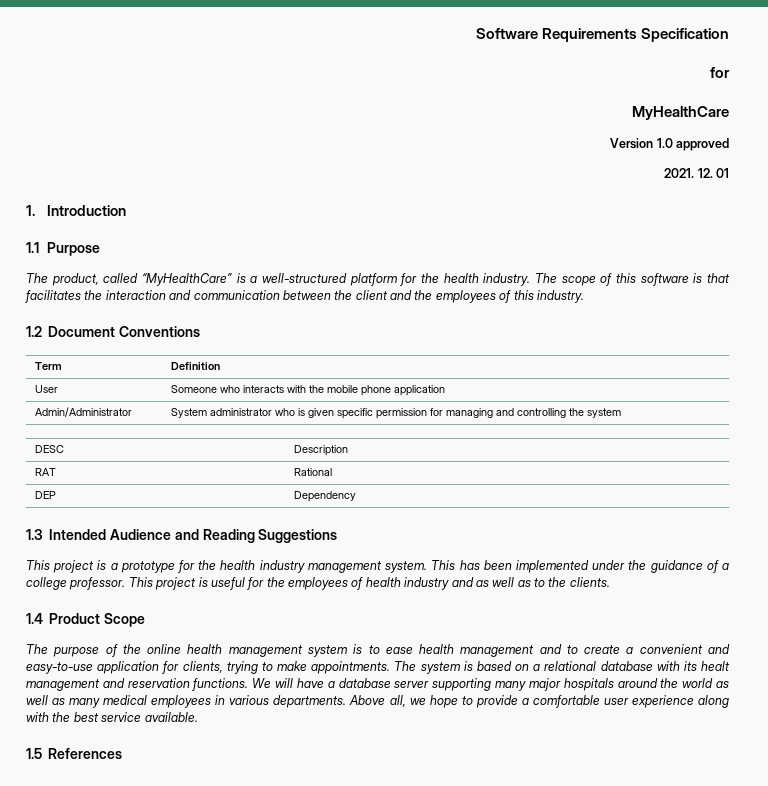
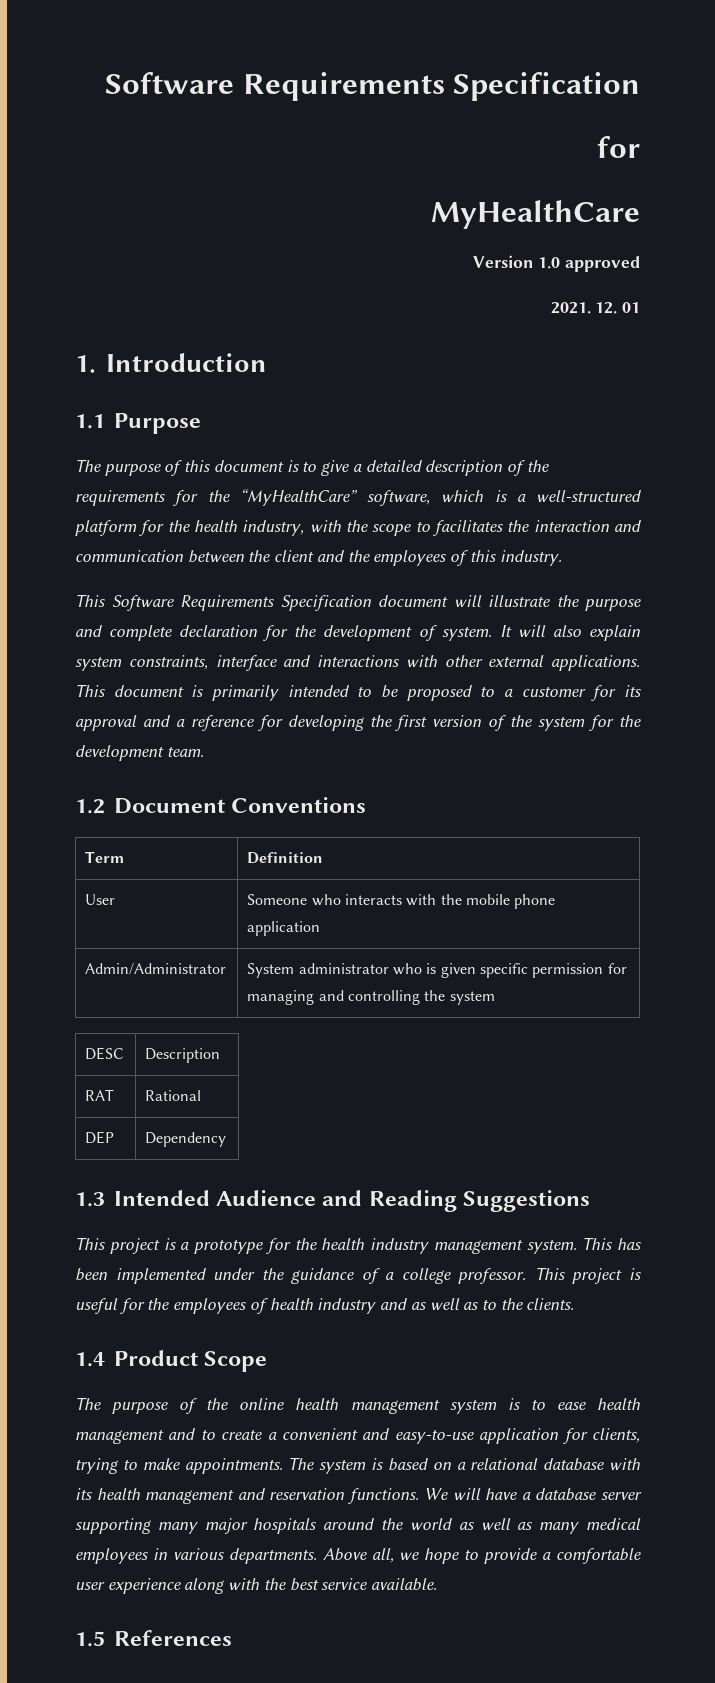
[51,273,232,286] product, called “MyHealthCare” -> [104,460,549,476] [75,489,484,506] purpose of this document is to give a detailed description of the requirements for the “MyHealthCare” software, which
[483,273,730,286] industry. The scope of this software is that -> [242,520,430,536] industry, with the scope to
(584, 296) none -> [75,594,641,611] [75,625,641,641] [75,655,640,671] [75,684,641,701] [75,715,641,731] [75,745,204,761] // This Software Requirements Specification document will illustrate the purpose and complete declaration for the development of system. It will also explain system constraints, interface and interactions with other external applications. This document is primarily intended to be proposed to a customer for its approval and a reference for developing the first version of the system for the development team.
[700,661,730,671] healt -> [96,1488,140,1500] health

